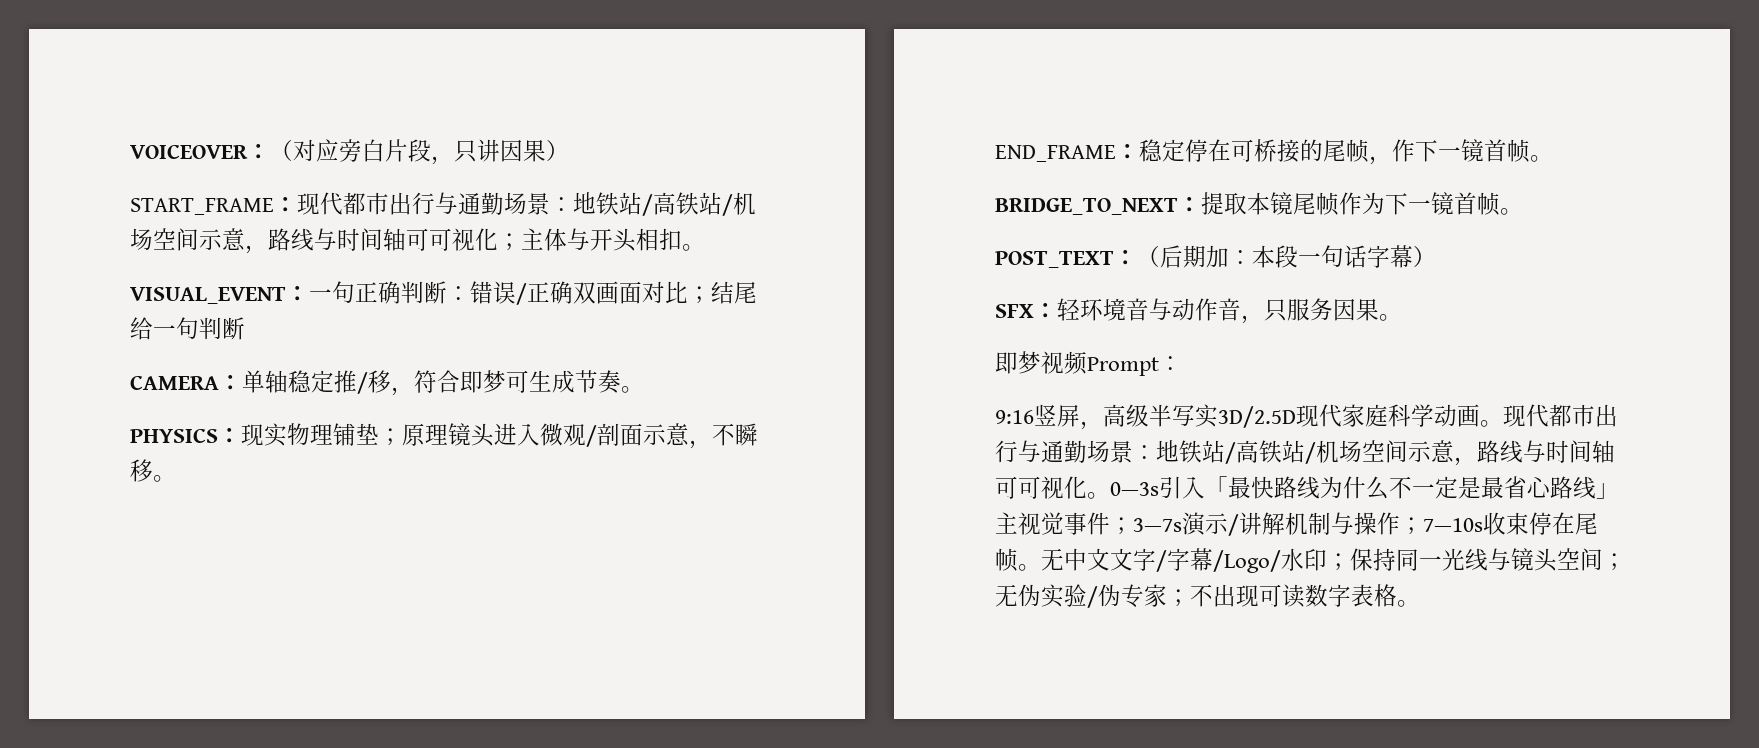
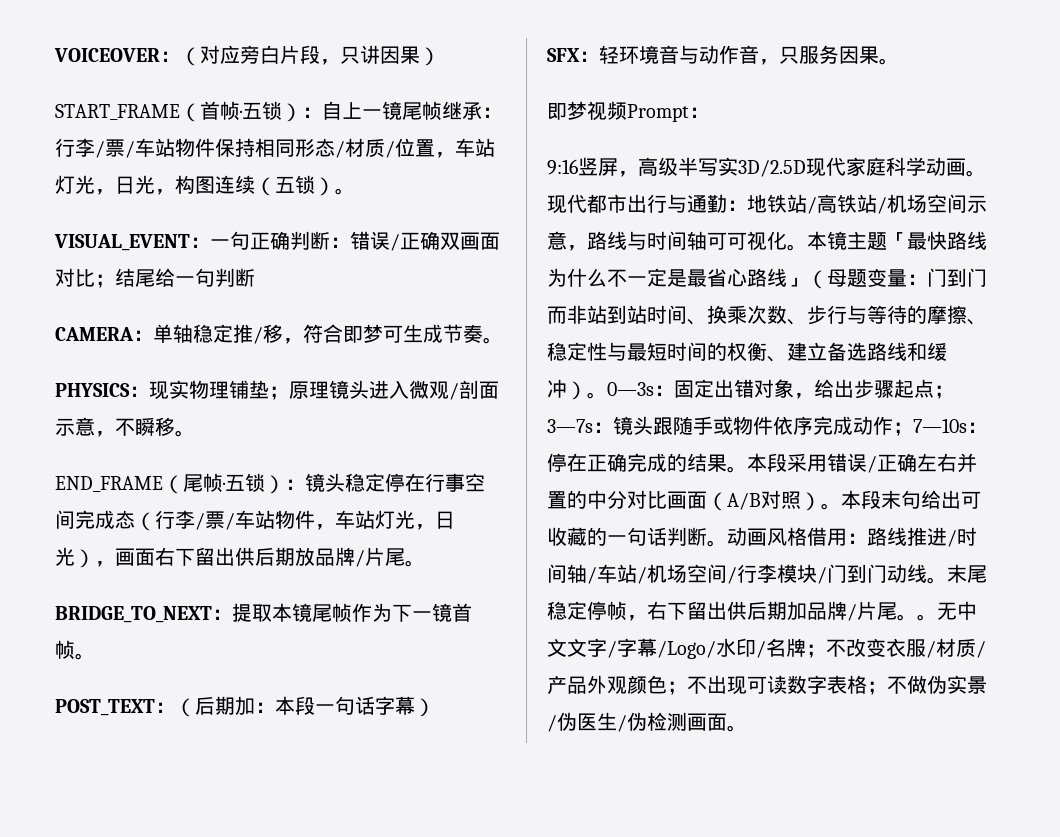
[274,192,756,216] [130,228,682,254] ：现代都市出行与通勤场景：地铁站/高铁站/机场空间示意，路线与时间轴可可视化；主体与开头相扣 -> [180,101,502,122] [55,138,495,158] [55,175,335,196] （首帧·五锁）：自上一镜尾帧继承：行李/票/车站物件保持相同形态/材质/位置，车站灯光，日光，构图连续（五锁）
[1116,139,1530,165] ：稳定停在可桥接的尾帧，作下一镜首帧 -> [163,473,485,494] [55,510,455,531] [55,547,405,568] （尾帧·五锁）：镜头稳定停在行事空间完成态（行李/票/车站物件，车站灯光，日光），画面右下留出供后期放品牌/片尾
[1087,440,1133,463] 场景 -> (727, 203) none
[1110,476,1205,499] 0—3s引入 -> [807,231,887,250] 本镜主题
[995,512,1598,536] [995,548,1018,572] 主视觉事件；3—7s演示/讲解机制与操作；7—10s收束停在尾帧 -> [807,268,987,289] [547,305,987,325] [547,342,947,362] [547,379,954,400] [547,416,987,436] [547,453,977,473] [547,490,981,511] [547,527,977,547] [547,564,987,584] [547,601,917,621] （母题变量：门到门而非站到站时间、换乘次数、步行与等待的摩擦、稳定性与最短时间的权衡、建立备选路线和缓冲）。0—3s：固定出错对象，给出步骤起点；3—7s：镜头跟随手或物件依序完成动作；7—10s：停在正确完成的结果。本段采用错误/正确左右并置的中分对比画面（A/B对照）。本段末句给出可收藏的一句话判断。动画风格借用：路线推进/时间轴/车站/机场空间/行李模块/门到门动线。末尾稳定停帧，右下留出供后期加品牌/片尾。
[1327,548,1626,572] [995,584,1167,608] ；保持同一光线与镜头空间；无伪实验/伪专家 -> [756,638,986,658] [547,675,667,694] /名牌；不改变衣服/材质/产品外观颜色
(1397, 595) none -> [867,675,987,695] [547,712,727,732] ；不做伪实景/伪医生/伪检测画面

